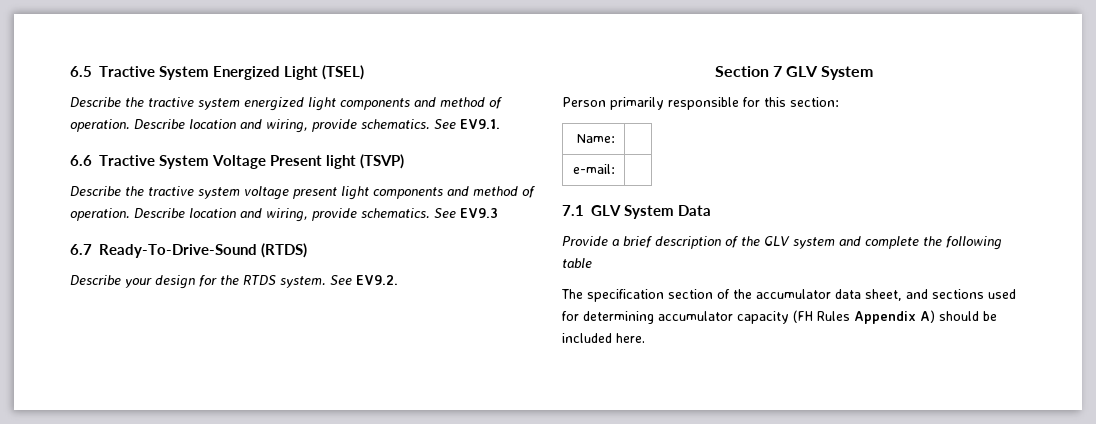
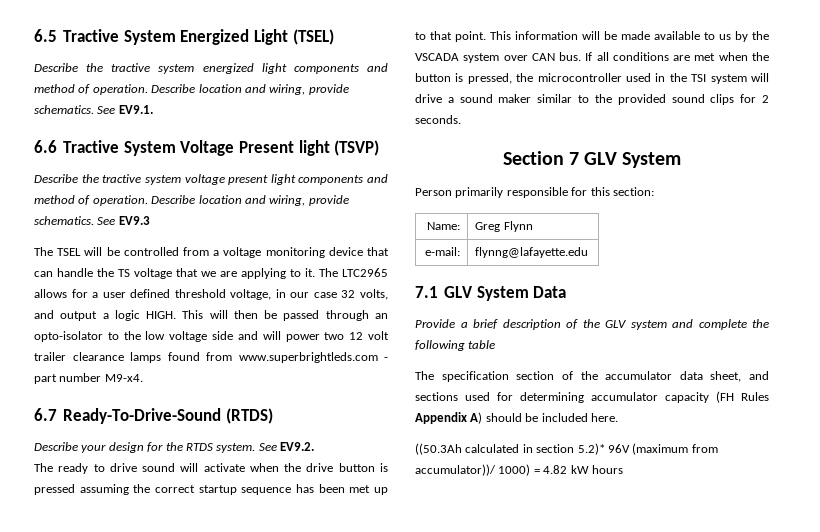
(498, 213) none -> [34,247,389,258] [34,268,388,279] [34,289,388,300] [34,310,388,321] [34,331,389,342] [34,352,388,363] [34,373,143,384] // The TSEL will be controlled from a voltage monitoring device that can handle the TS voltage that we are applying to it. The LTC2965 allows for a user defined threshold voltage, in our case 32 volts, and output a logic HIGH. This will then be passed through an opto-isolator to the low voltage side and will power two 12 volt trailer clearance lamps found from www.superbrightleds.com - part number M9-x4.
(398, 280) none -> [34,463,388,474] [34,484,389,495] [415,31,769,42] [415,52,769,63] [415,73,769,84] [415,94,769,105] [415,115,461,124] // The ready to drive sound will activate when the drive button is pressed assuming the correct startup sequence has been met up to that point. This information will be made available to us by the VSCADA system over CAN bus. If all conditions are met when the button is pressed, the microcontroller used in the TSI system will drive a sound maker similar to the provided sound clips for 2 seconds.
(616, 138) none -> [475,221,533,232] Greg Flynn
(616, 169) none -> [475,247,589,258] flynng@lafayette.edu
(645, 338) none -> [415,443,718,455] [415,464,623,476] // ((50.3Ah calculated in section 5.2)* 96V (maximum from accumulator))/ 1000) = 4.82 kW hours

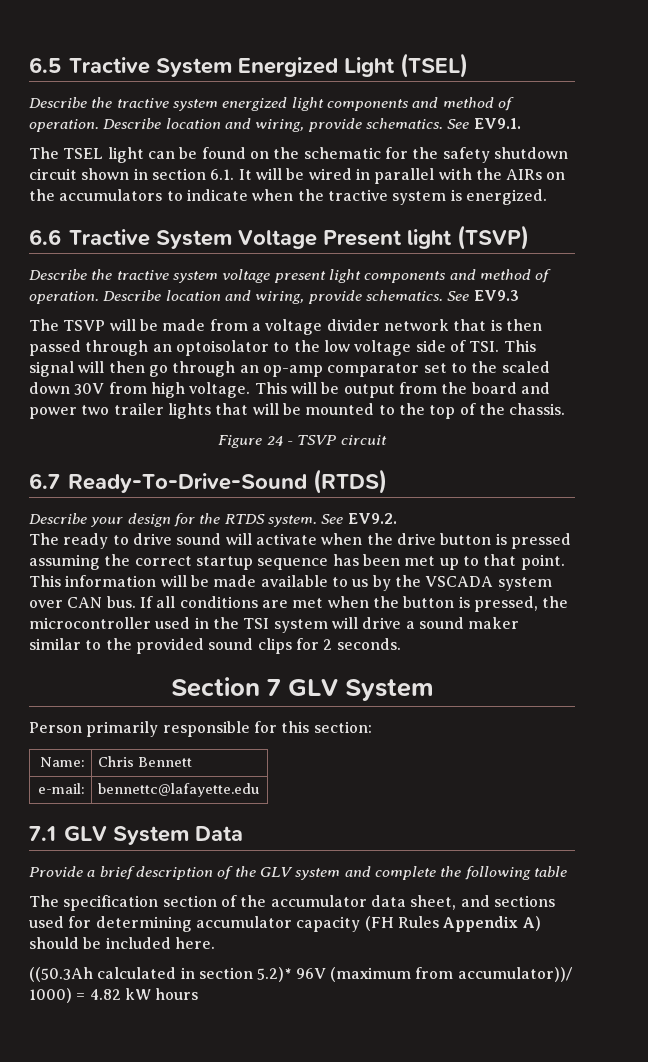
(153, 109) none -> [29,147,568,163] [29,168,566,184] [29,189,547,205] // The TSEL light can be found on the schematic for the safety shutdown circuit shown in section 6.1. It will be wired in parallel with the AIRs on the accumulators to indicate when the tractive system is energized.
[57,247,179,256] TSEL will be controlled -> [63,319,206,331] TSVP will be made
[265,247,389,258] [34,268,388,279] [34,289,388,300] [34,310,278,321] monitoring device that can handle the TS voltage that we are applying to it. The LTC2965 allows for a user defined threshold voltage, in our case 32 volts, and output a logic HIGH. This will then be -> [326,319,542,331] divider network that is then
[34,331,103,342] opto-isolator -> [175,340,269,356] optoisolator
[237,331,389,342] [34,352,388,363] [34,373,143,384] and will power two 12 volt trailer clearance lamps found from www.superbrightleds.com - part number M9-x4. -> [449,340,536,352] [29,361,550,377] [29,382,550,398] [29,403,566,419] [218,435,387,448] of TSI. This signal will then go through an op-amp comparator set to the scaled down 30V from high voltage. This will be output from the board and power two trailer lights that will be mounted to the top of the chassis. // Figure 24 - TSVP circuit
[475,221,533,232] Greg Flynn -> [98,756,193,767] Chris Bennett
[475,247,589,258] flynng@lafayette.edu -> [98,783,260,797] bennettc@lafayette.edu

